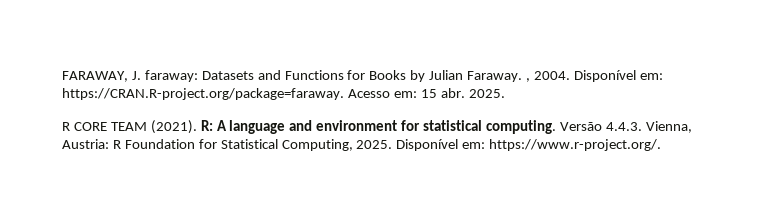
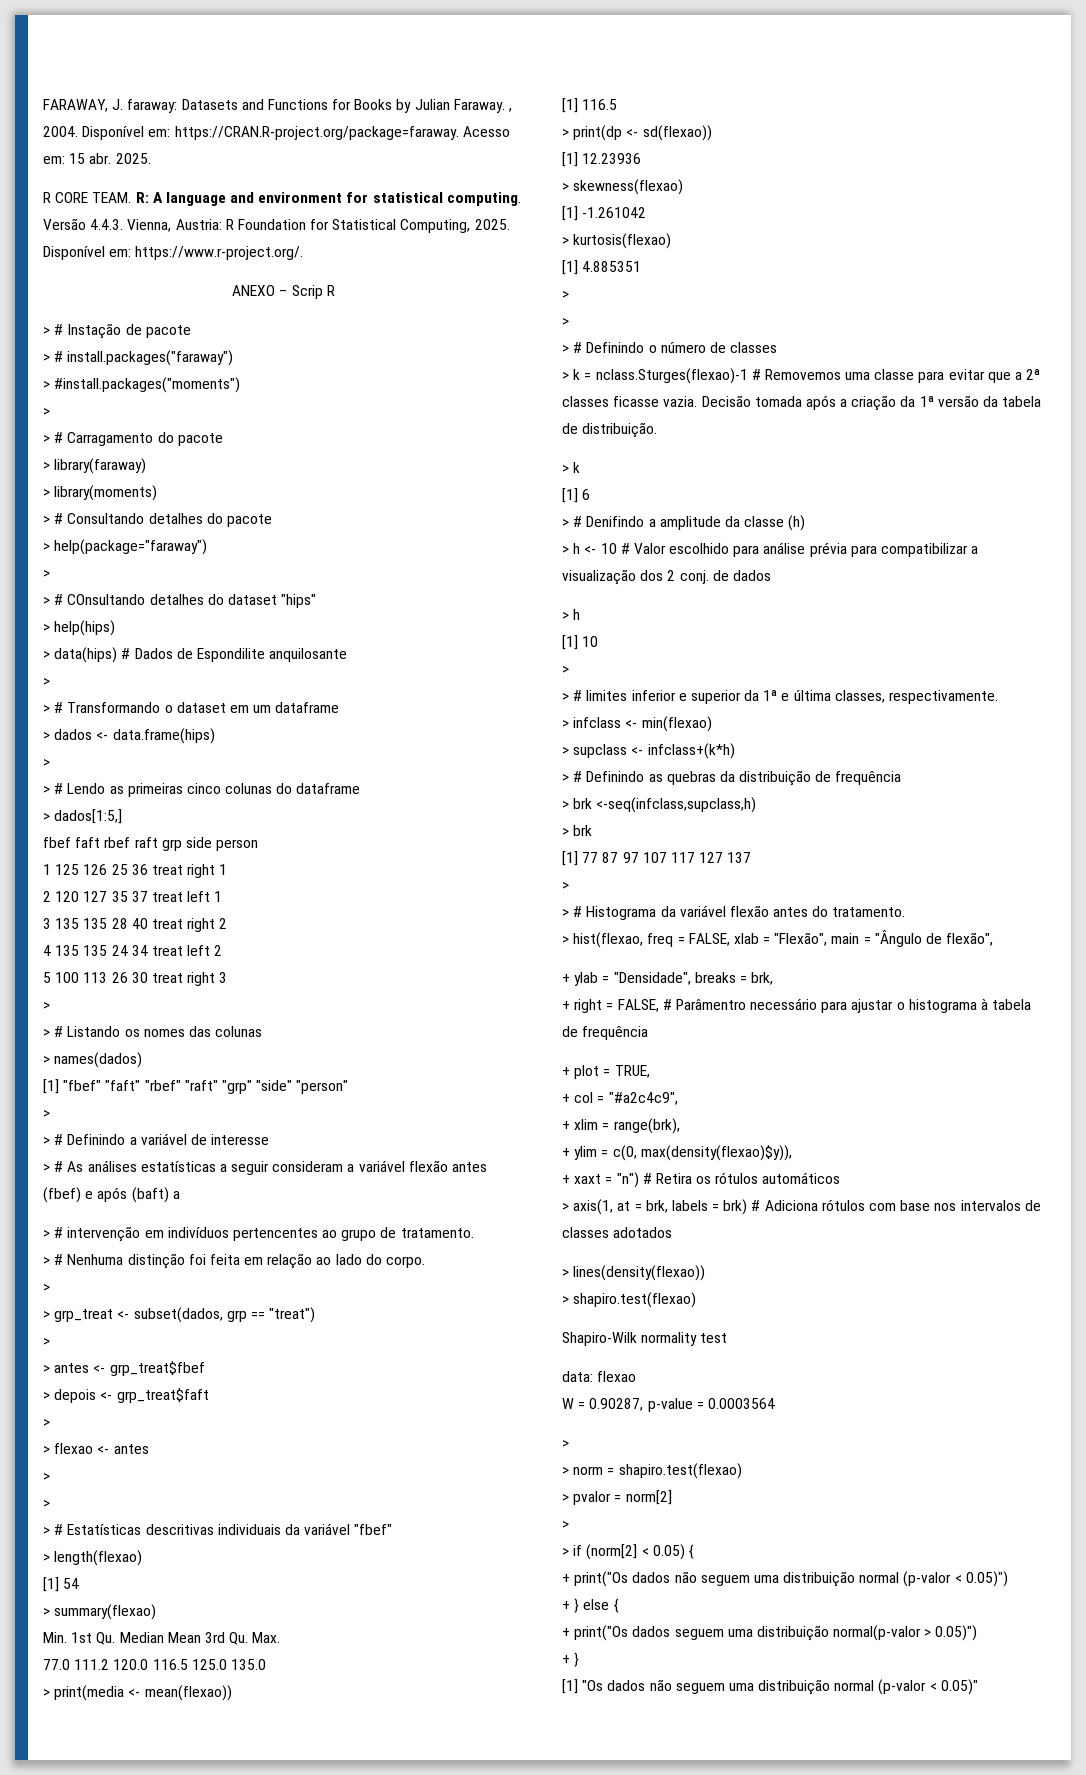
[110,120,197,134] TEAM (2021). -> [92,192,132,203] TEAM.
(662, 145) none -> [232,285,335,299] [43,323,191,339] [43,350,234,366] [43,377,241,393] [43,408,50,416] [43,432,223,446] [43,458,147,474] [43,485,158,501] [43,513,272,527] [43,539,208,555] [43,570,50,578] [43,594,317,608] [43,620,116,636] [43,647,348,663] [43,678,50,686] [43,702,340,713] [43,728,215,744] [43,759,50,767] [43,783,361,797] [43,809,123,824] [43,837,259,851] [43,864,228,878] [43,891,223,902] [43,918,228,932] [43,945,223,956] [43,972,228,986] [43,1002,50,1010] [43,1026,263,1037] [43,1052,143,1068] [43,1079,349,1094] [43,1110,50,1118] [43,1133,270,1145] [43,1160,488,1175] [43,1187,180,1203] [43,1226,474,1242] [43,1253,426,1269] [43,1284,50,1292] [43,1307,316,1323] [43,1338,50,1346] [43,1361,205,1376] [43,1388,209,1403] [43,1419,50,1427] [43,1443,149,1454] [43,1473,50,1481] [43,1500,50,1508] [43,1523,393,1535] [43,1550,143,1566] [43,1577,80,1592] [43,1604,157,1620] [43,1632,281,1645] [43,1659,266,1670] [43,1685,232,1701] [562,98,618,113] [562,125,712,141] [562,152,642,167] [562,179,684,195] [562,206,647,221] [562,233,672,249] [562,260,642,275] [562,291,569,299] [562,318,569,326] [562,342,778,353] [562,368,1041,384] [562,395,1042,411] [562,422,658,438] [562,462,581,473] [562,488,591,503] [562,515,806,531] [562,542,979,557] [562,569,771,585] [562,609,581,620] [562,635,599,650] [562,666,569,674] [562,690,999,704] [562,716,712,732] [562,743,735,759] [562,770,902,786] [562,797,757,813] [562,825,593,836] [562,851,752,866] [562,882,569,890] [562,905,906,920] [562,930,994,948] [562,972,774,986] [562,998,1032,1013] [562,1026,649,1040] [562,1065,650,1079] [562,1092,678,1105] [562,1118,680,1134] [562,1145,792,1161] [562,1172,841,1188] [562,1199,1041,1215] [562,1227,673,1238] [562,1265,706,1281] [562,1292,697,1308] [562,1332,728,1346] [562,1371,637,1382] [562,1398,775,1412] [562,1440,569,1448] [562,1463,742,1479] [562,1490,672,1505] [562,1521,569,1529] [562,1544,694,1560] [562,1571,1008,1587] [562,1598,619,1613] [562,1625,978,1641] [562,1652,580,1667] [562,1679,978,1695] // ANEXO – Scrip R // > # Instação de pacote // > # install.packages("faraway") // > #install.packages("moments") // > // > # Carragamento do pacote // > library(faraway) // > library(moments) // > # Consultando detalhes do pacote // > help(package="faraway") // > // > # COnsultando detalhes do dataset "hips" // > help(hips) // > data(hips) # Dados de Espondilite anquilosante // > // > # Transformando o dataset em um dataframe // > dados <- data.frame(hips) // > // > # Lendo as primeiras cinco colunas do dataframe // > dados[1:5,] // fbef faft rbef raft grp side person // 1 125 126 25 36 treat right 1 // 2 120 127 35 37 treat left 1 // 3 135 135 28 40 treat right 2 // 4 135 135 24 34 treat left 2 // 5 100 113 26 30 treat right 3 // > // > # Listando os nomes das colunas // > names(dados) // [1] "fbef" "faft" "rbef" "raft" "grp" "side" "person" // > // > # Definindo a variável de interesse // > # As análises estatísticas a seguir consideram a variável flexão antes (fbef) e após (baft) a // > # intervenção em indivíduos pertencentes ao grupo de tratamento. // > # Nenhuma distinção foi feita em relação ao lado do corpo. // > // > grp_treat <- subset(dados, grp == "treat") // > // > antes <- grp_treat$fbef // > depois <- grp_treat$faft // > // > flexao <- antes // > // > // > # Estatísticas descritivas individuais da variável "fbef" // > length(flexao) // [1] 54 // > summary(flexao) // Min. 1st Qu. Median Mean 3rd Qu. Max. // 77.0 111.2 120.0 116.5 125.0 135.0 // > print(media <- mean(flexao)) // [1] 116.5 // > print(dp <- sd(flexao)) // [1] 12.23936 // > skewness(flexao) // [1] -1.261042 // > kurtosis(flexao) // [1] 4.885351 // > // > // > # Definindo o número de classes // > k = nclass.Sturges(flexao)-1 # Removemos uma classe para evitar que a 2ª classes ficasse vazia. Decisão tomada após a criação da 1ª versão da tabela de distribuição. // > k // [1] 6 // > # Denifindo a amplitude da classe (h) // > h <- 10 # Valor escolhido para análise prévia para compatibilizar a visualização dos 2 conj. de dados // > h // [1] 10 // > // > # limites inferior e superior da 1ª e última classes, respectivamente. // > infclass <- min(flexao) // > supclass <- infclass+(k*h) // > # Definindo as quebras da distribuição de frequência // > brk <-seq(infclass,supclass,h) // > brk // [1] 77 87 97 107 117 127 137 // > // > # Histograma da variável flexão antes do tratamento. // > hist(flexao, freq = FALSE, xlab = "Flexão", main = "Ângulo de flexão", // + ylab = "Densidade", breaks = brk, // + right = FALSE, # Parâmentro necessário para ajustar o histograma à tabela de frequência // + plot = TRUE, // + col = "#a2c4c9", // + xlim = range(brk), // + ylim = c(0, max(density(flexao)$y)), // + xaxt = "n") # Retira os rótulos automáticos // > axis(1, at = brk, labels = brk) # Adiciona rótulos com base nos intervalos de classes adotados // > lines(density(flexao)) // > shapiro.test(flexao) // Shapiro-Wilk normality test // data: flexao // W = 0.90287, p-value = 0.0003564 // > // > norm = shapiro.test(flexao) // > pvalor = norm[2] // > // > if (norm[2] < 0.05) { // + print("Os dados não seguem uma distribuição normal (p-valor < 0.05)") // + } else { // + print("Os dados seguem uma distribuição normal(p-valor > 0.05)") // + } // [1] "Os dados não seguem uma distribuição normal (p-valor < 0.05)"

